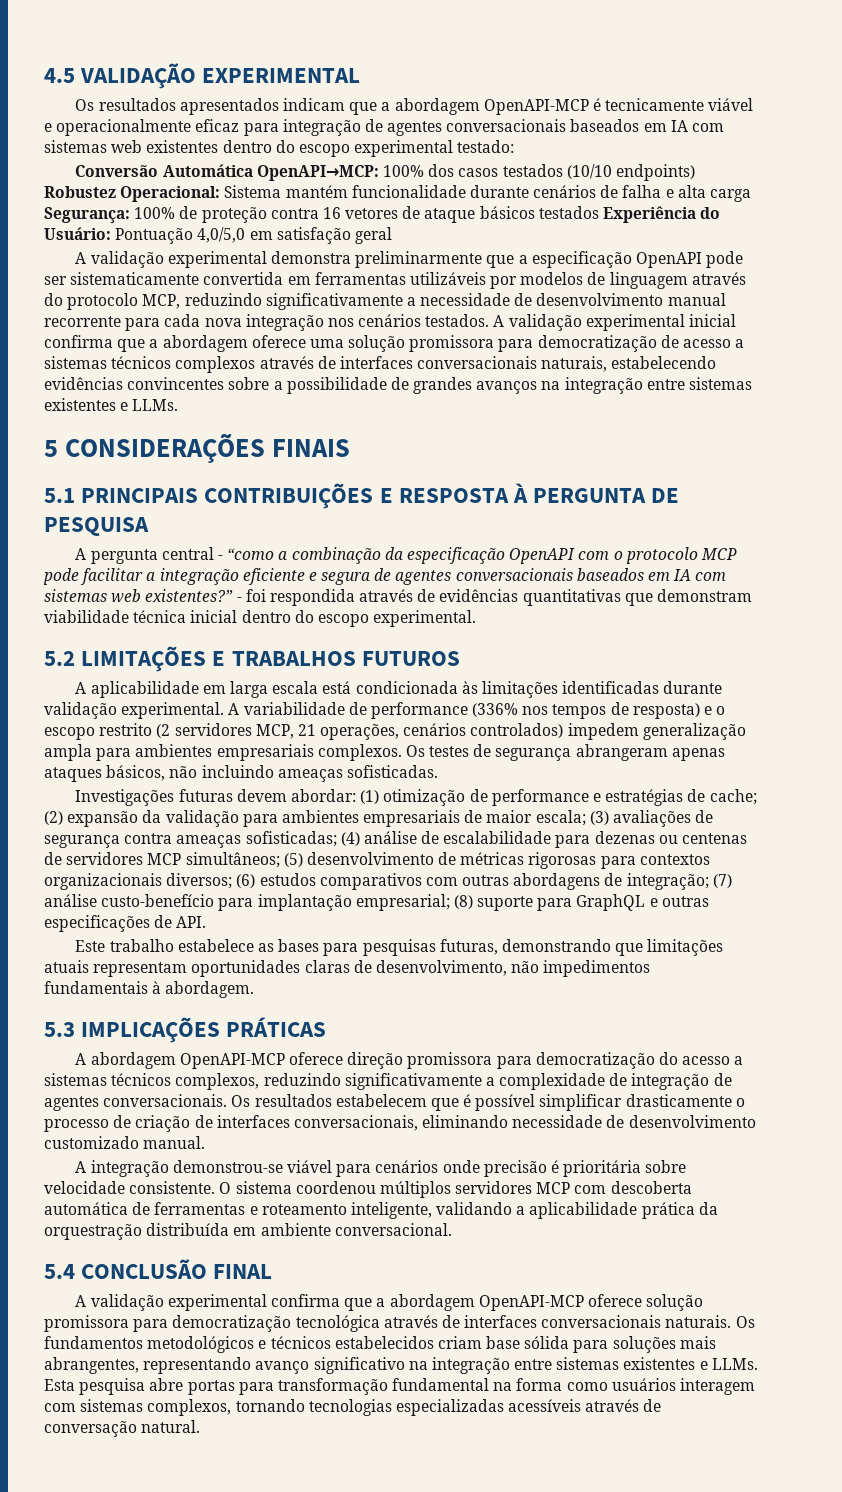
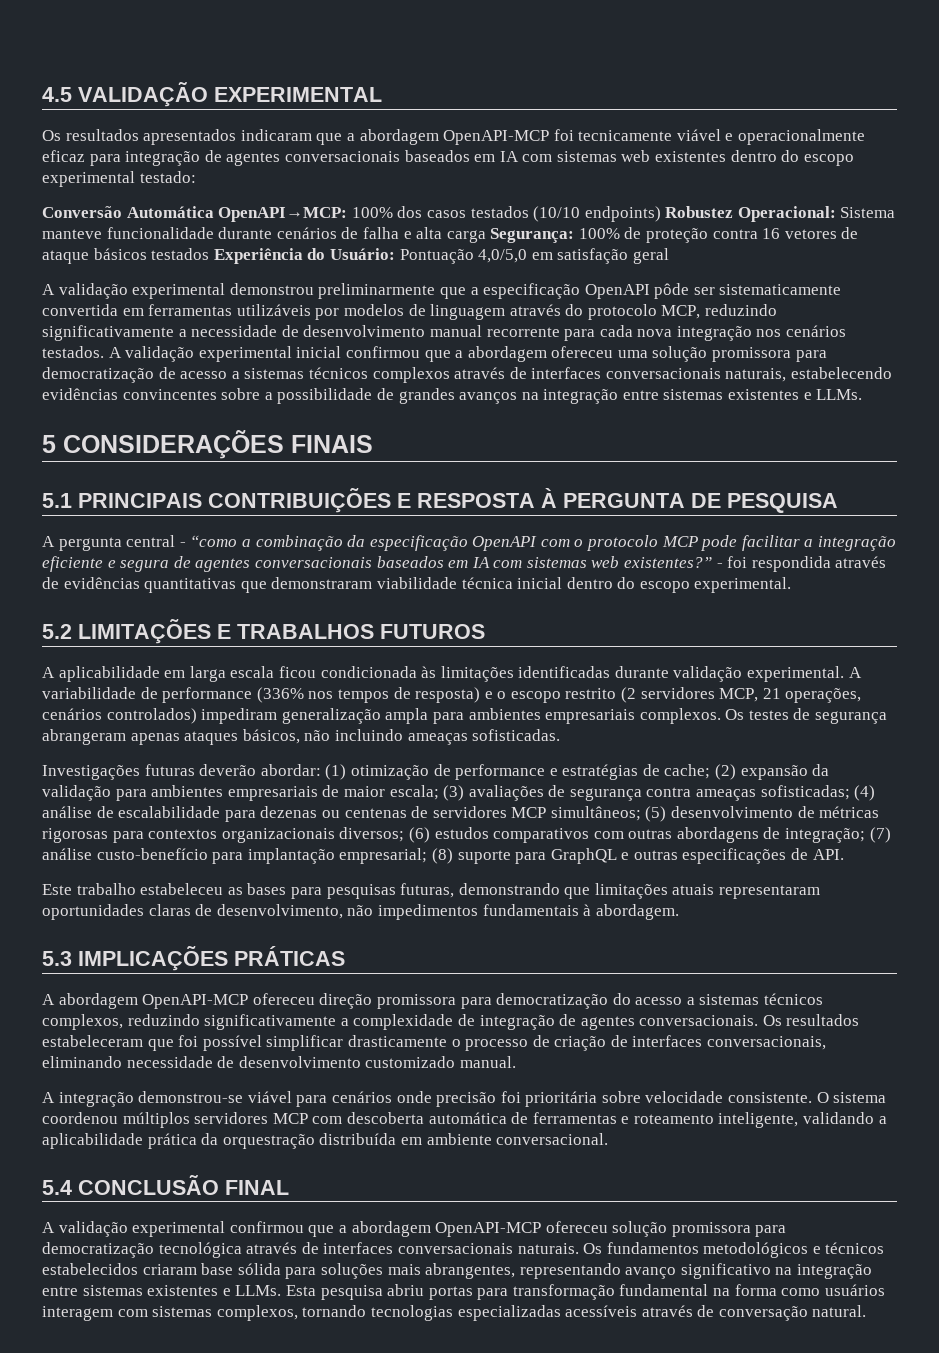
[283,98,601,115] indicam que a abordagem OpenAPI-MCP é -> [240,129,574,145] indicaram que a abordagem OpenAPI-MCP foi
[285,185,348,198] mantém -> [42,229,102,239] manteve
[271,251,352,264] demonstra -> [229,283,314,295] demonstrou
[706,251,744,268] pode -> [654,283,690,299] pôde
[44,335,306,352] confirma que a abordagem oferece -> [345,346,614,362] confirmou que a abordagem ofereceu
[657,589,753,602] demonstram -> [271,577,373,589] demonstraram
[322,681,352,694] está -> [278,666,316,678] ficou
[567,723,639,740] impedem -> [201,708,278,724] impediram
[236,789,287,802] devem -> [199,764,257,776] deverão
[177,939,254,952] estabelece -> [140,883,224,895] estabeleceu
[93,962,188,977] representam -> [719,885,821,899] representaram
[289,1052,344,1065] oferece -> [252,993,315,1005] ofereceu
[335,1094,472,1111] estabelecem que é -> [42,1035,199,1051] estabeleceram que foi
[550,1160,559,1173] é -> [500,1091,521,1103] foi
[271,1294,642,1311] confirma que a abordagem OpenAPI-MCP oferece -> [229,1221,608,1237] confirmou que a abordagem OpenAPI-MCP ofereceu
[437,1336,482,1349] criam -> [142,1264,197,1275] criaram
[149,1378,184,1391] abre -> [387,1284,425,1296] abriu

